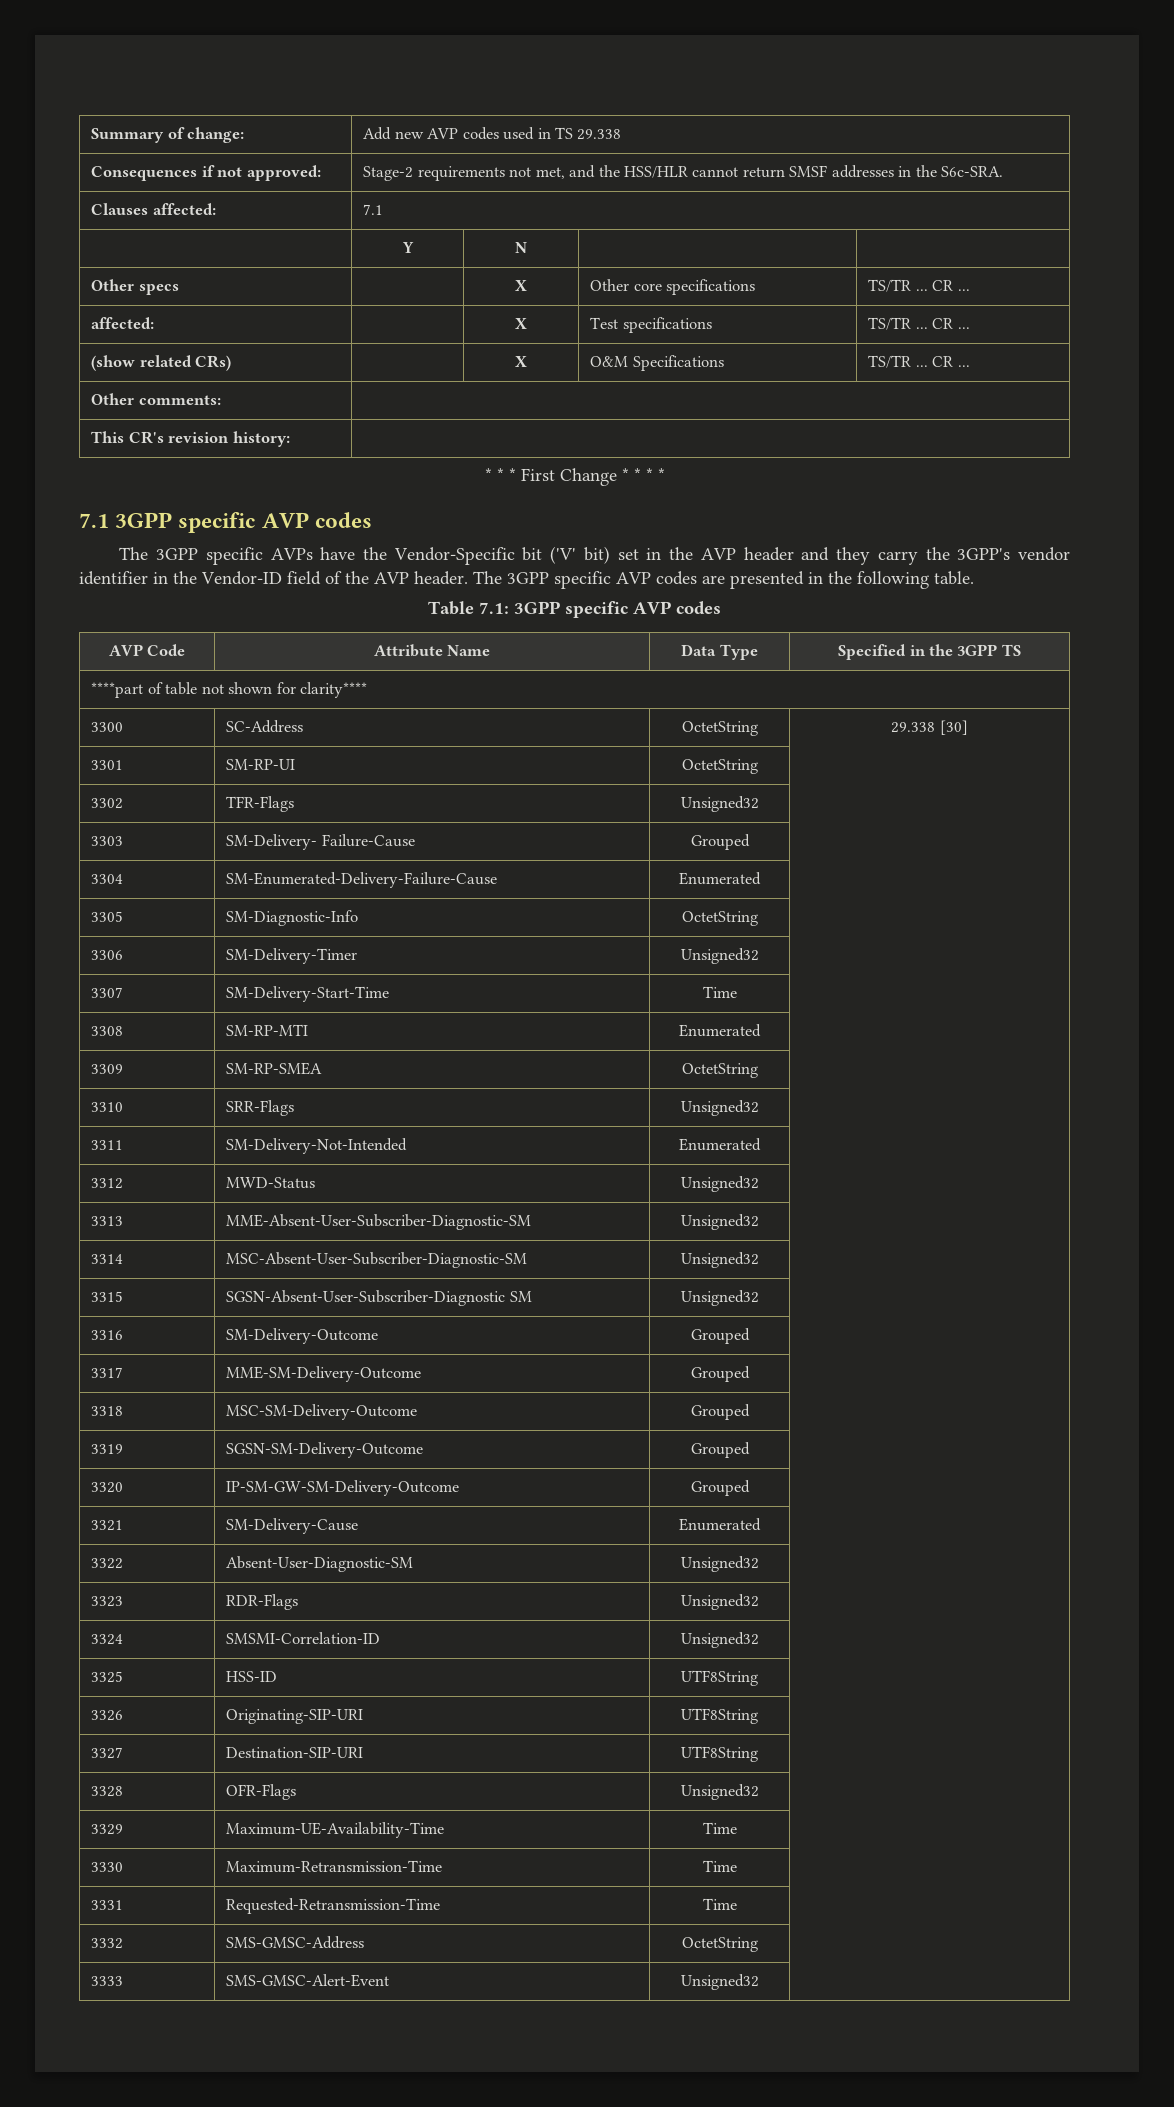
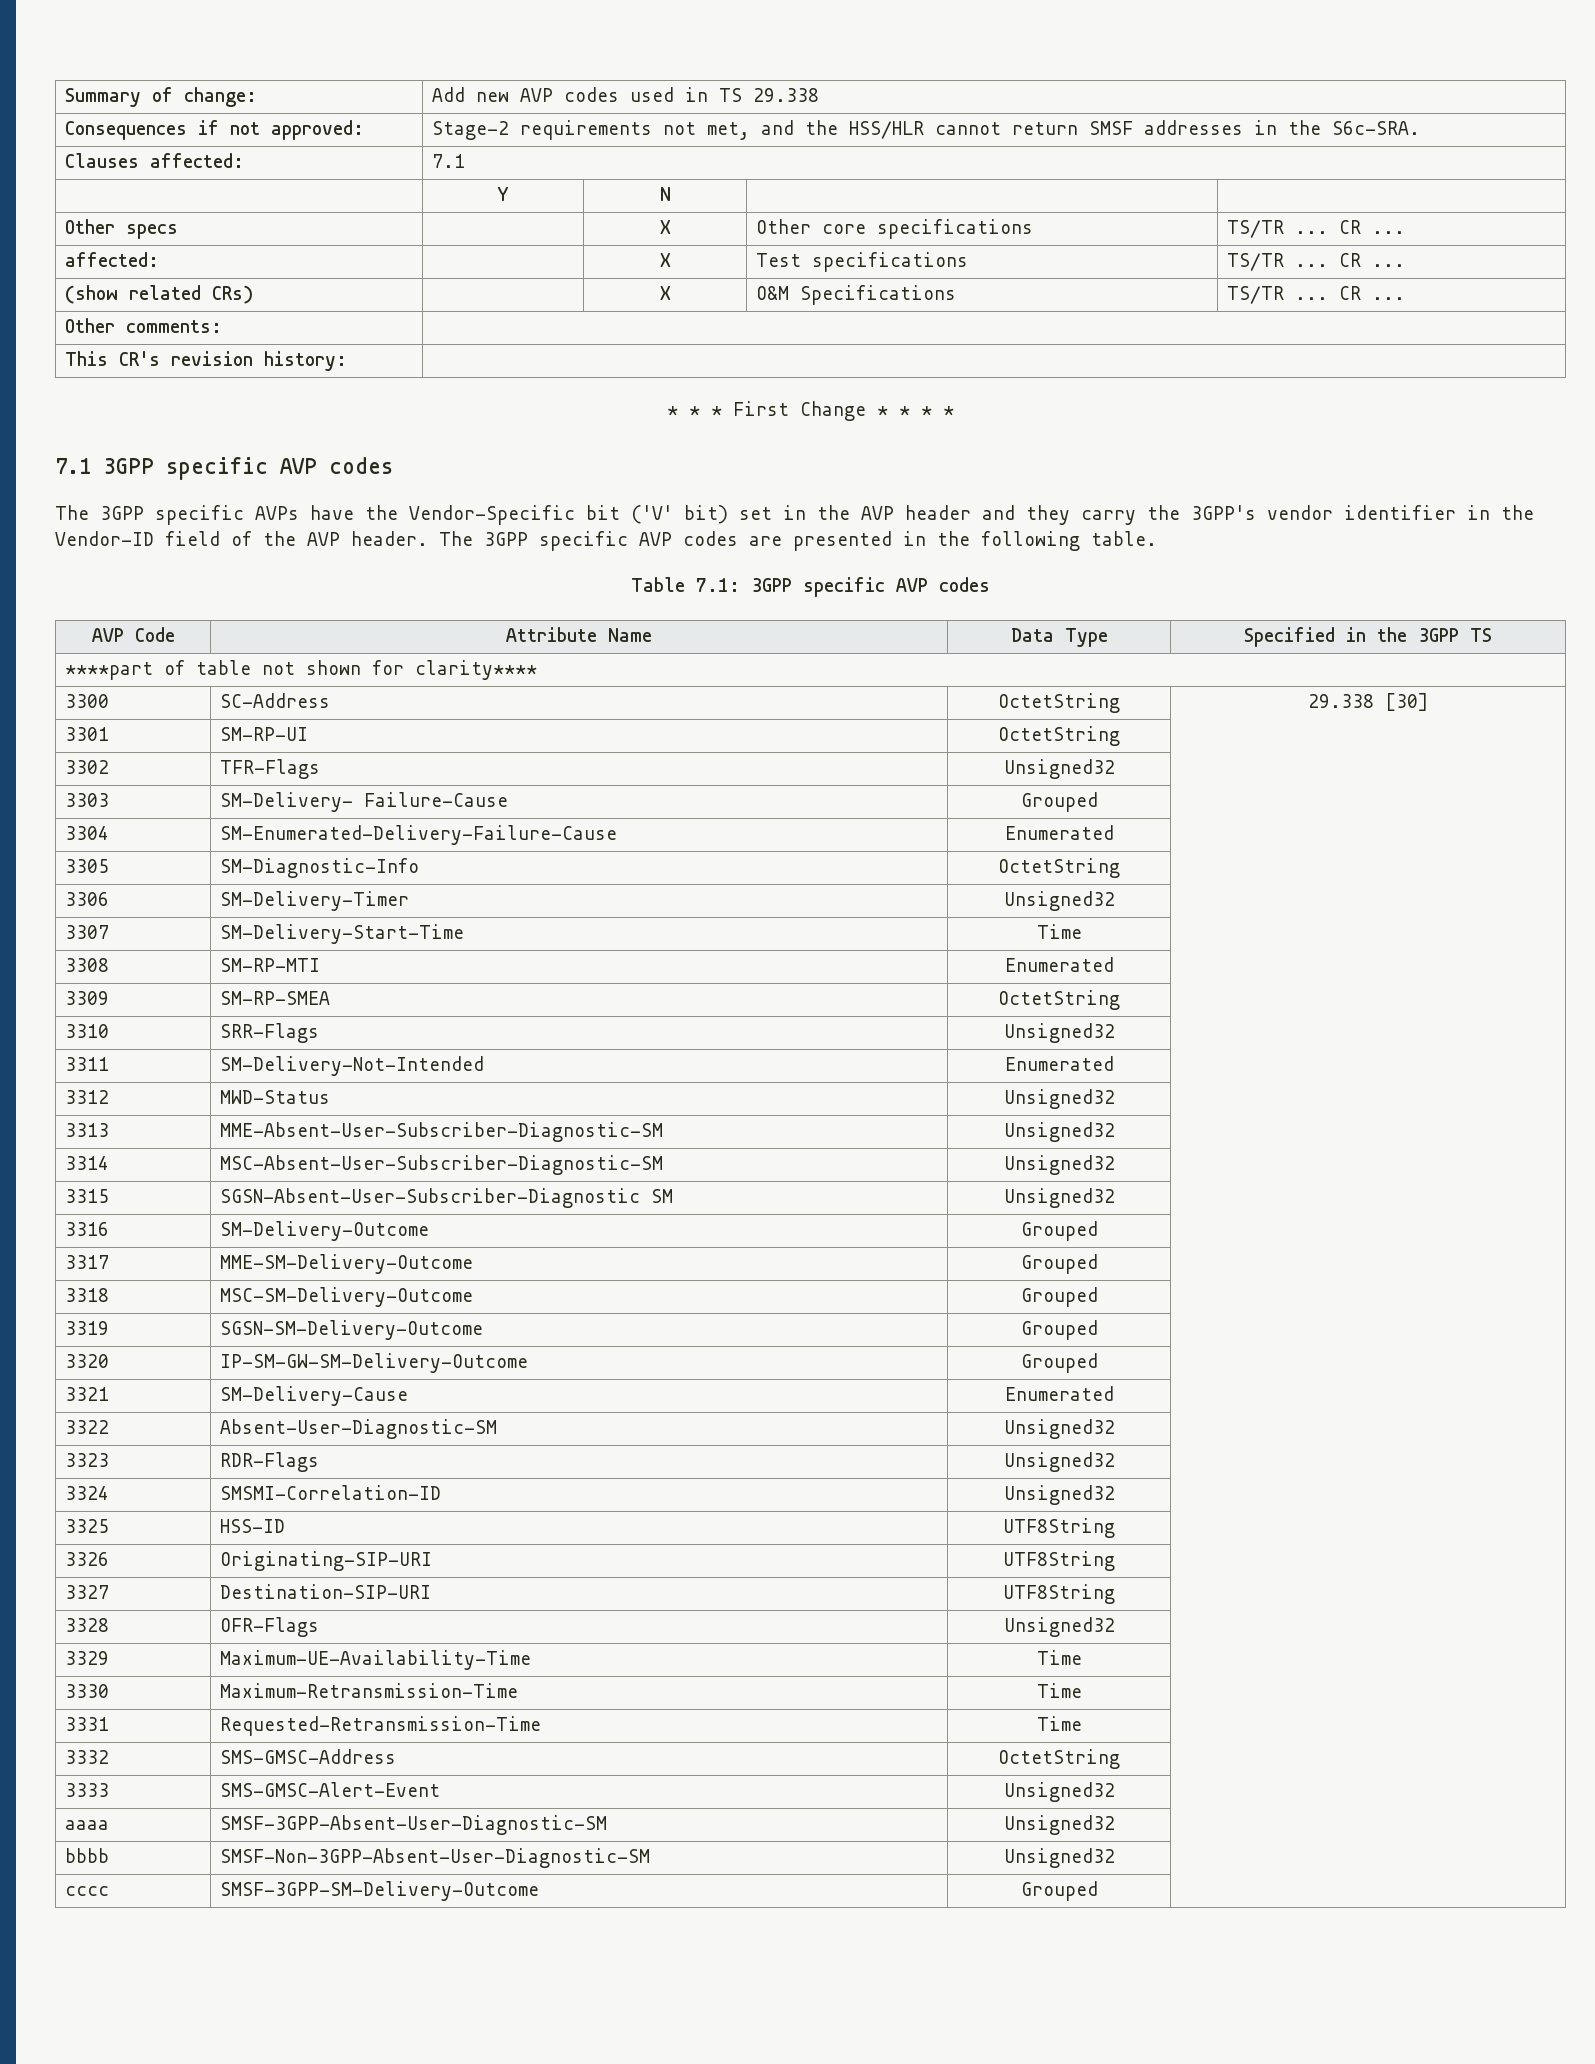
(759, 1982) none -> [64,1820,109,1830] [219,1815,607,1835] [1003,1815,1115,1835] [64,1848,109,1863] [219,1848,650,1868] [1003,1848,1115,1868] [64,1886,109,1896] [219,1881,539,1901] [1020,1881,1098,1901] // aaaa | SMSF-3GPP-Absent-User-Diagnostic-SM | Unsigned32 | // bbbb | SMSF-Non-3GPP-Absent-User-Diagnostic-SM | Unsigned32 | // cccc | SMSF-3GPP-SM-Delivery-Outcome | Grouped |

